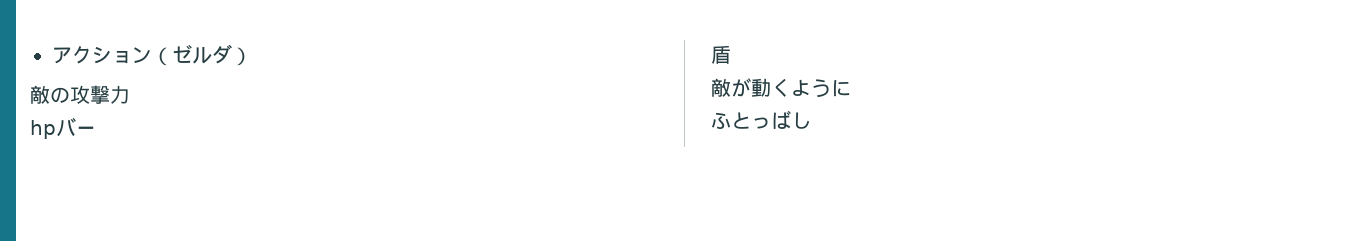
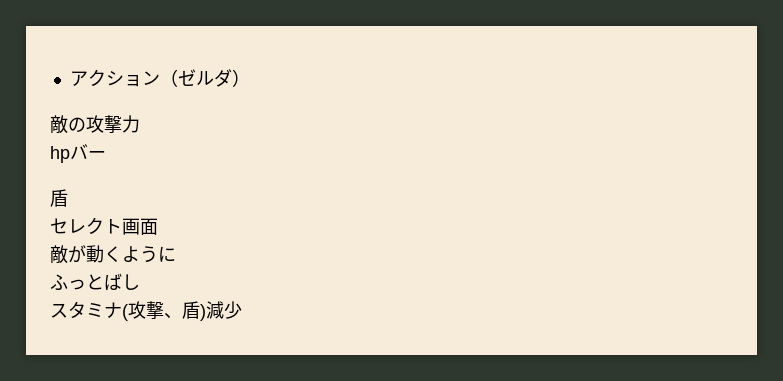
(731, 54) none -> [50,217,158,235] // セレクト画面
[731,112,771,129] とっ -> [68,274,104,290] っと
(811, 120) none -> [50,301,242,321] // スタミナ(攻撃、盾)減少

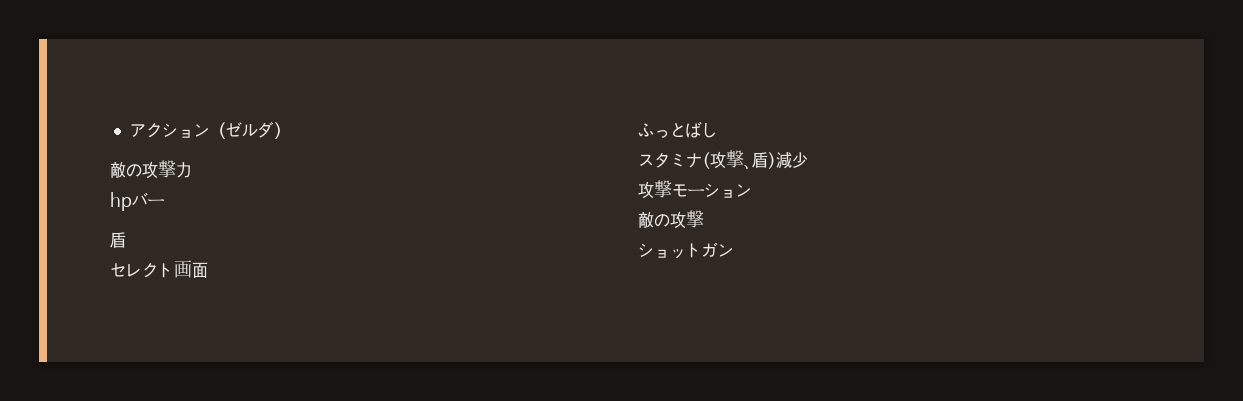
[50,245,176,264] // 敵が動くように -> (208, 270) none
(242, 310) none -> [638,180,752,199] [638,210,704,229] [638,242,734,259] // 攻撃モーション // 敵の攻撃 // ショットガン

